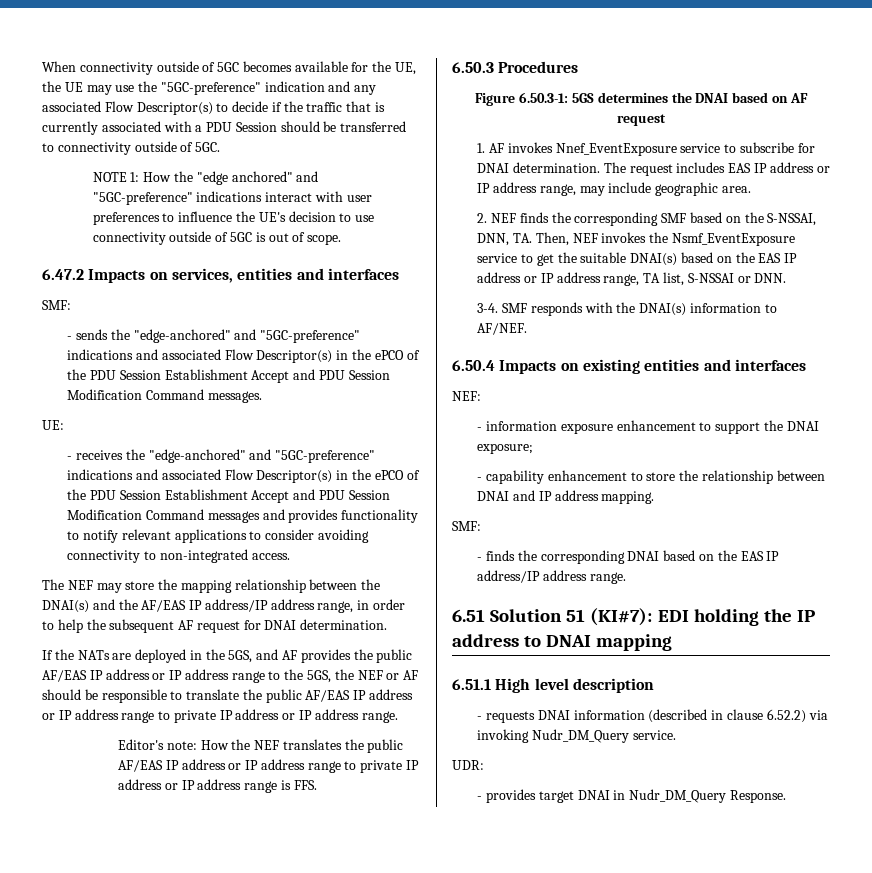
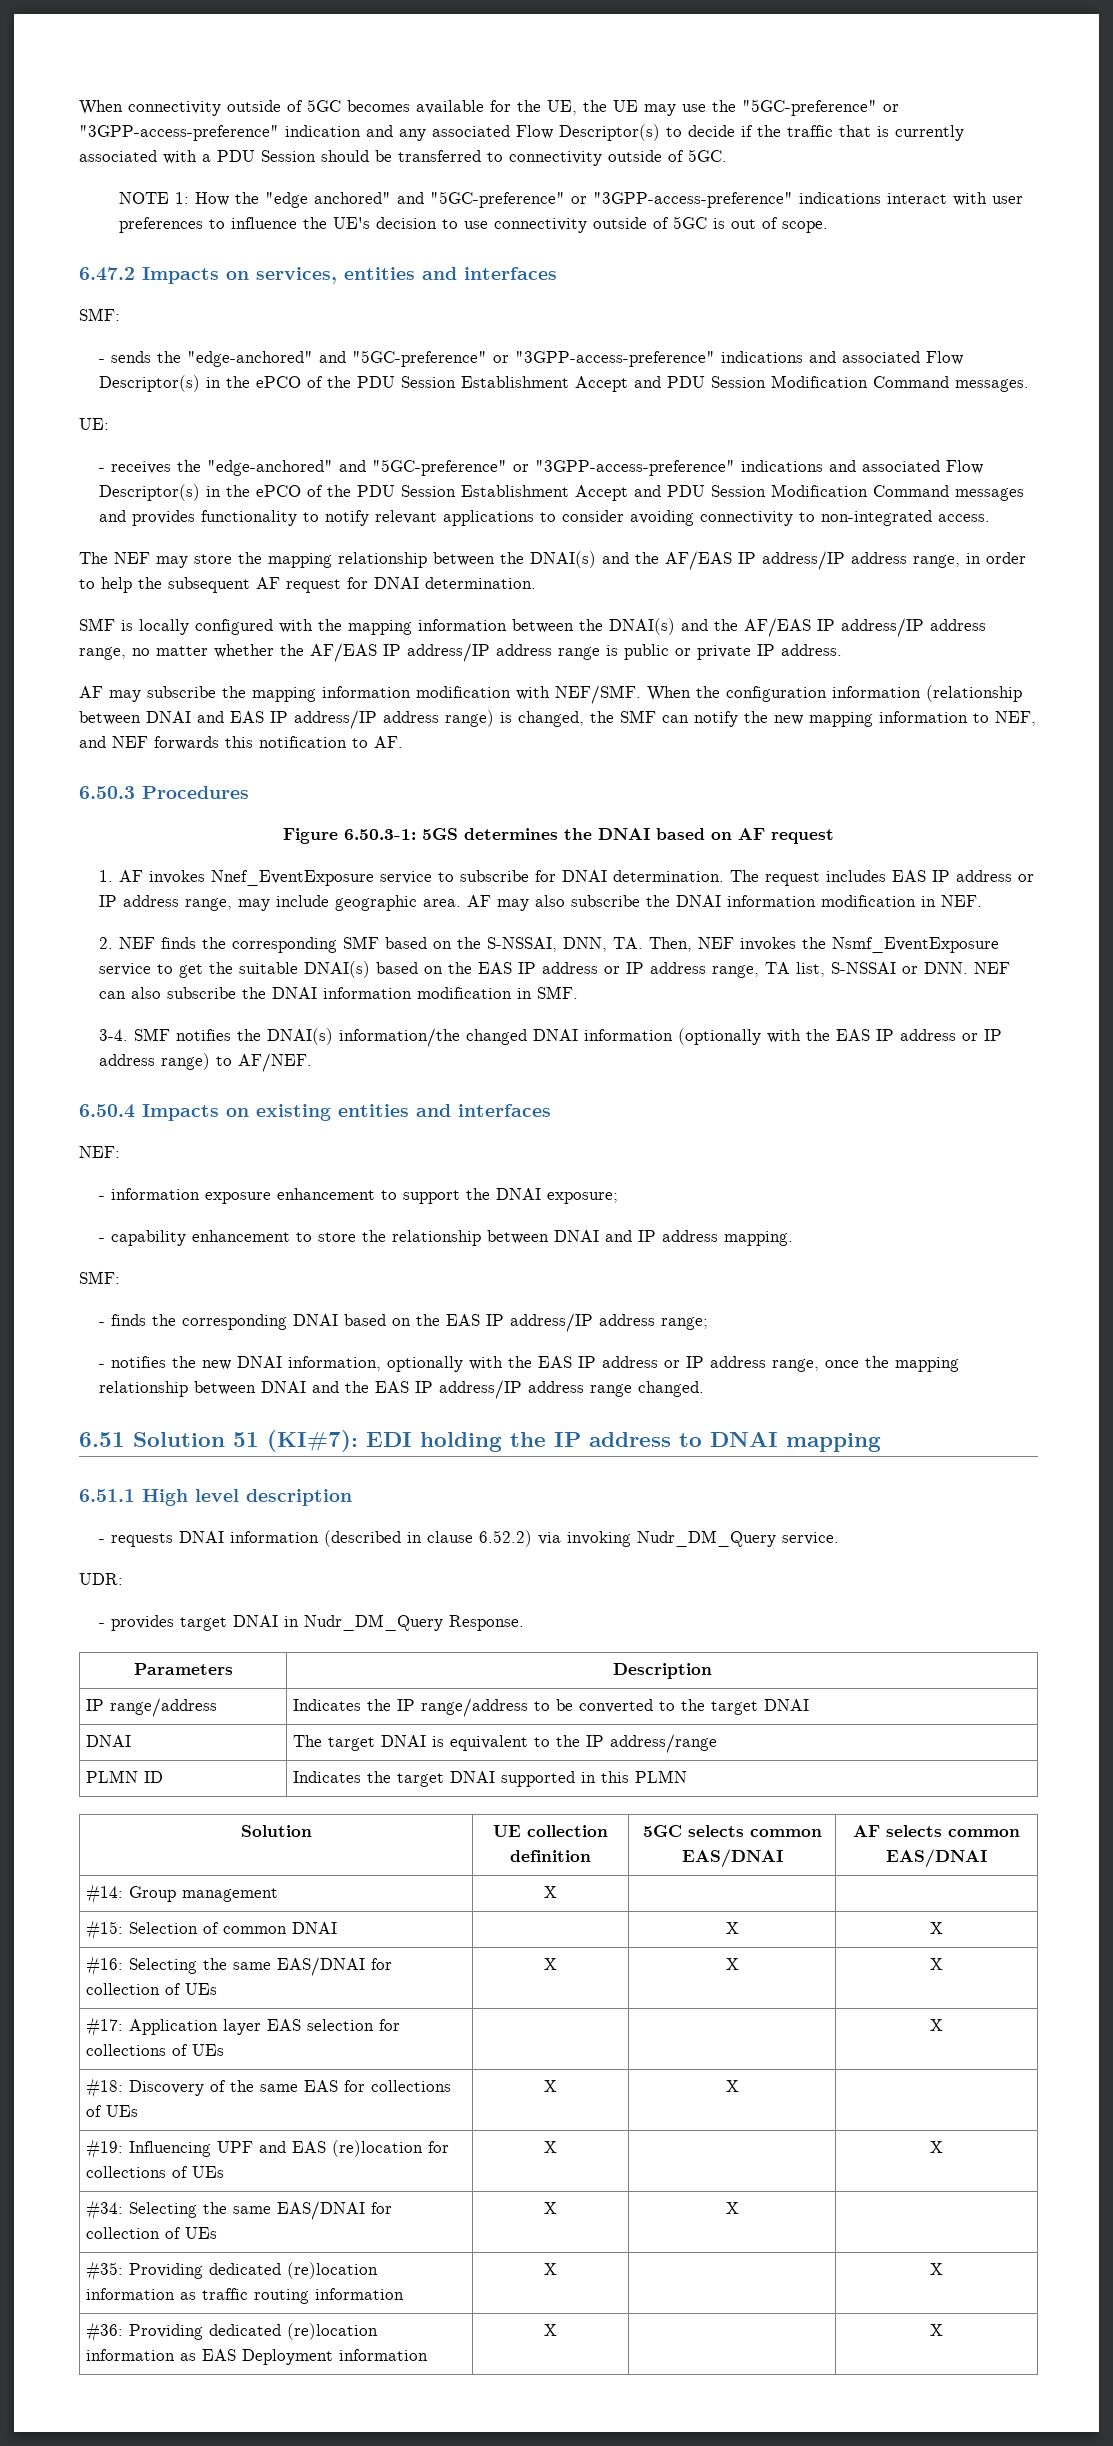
(261, 88) none -> [883,104,899,112] [79,125,279,141] or "3GPP-access-preference"
(193, 198) none -> [571,192,794,208] or "3GPP-access-preference"
(361, 336) none -> [493,351,716,367] or "3GPP-access-preference"
(376, 456) none -> [513,460,736,476] or "3GPP-access-preference"
[42,649,413,663] [42,669,419,683] [42,689,414,703] [42,709,398,723] [117,739,404,753] [117,759,419,773] [117,779,317,793] If the NATs are deployed in the 5GS, and AF provides the public AF/EAS IP address or IP address range to the 5GS, the NEF or AF should be responsible to translate the public AF/EAS IP address or IP address range to private IP address or IP address range. // Editor's note: How the NEF translates the public AF/EAS IP address or IP address range to private IP address or IP address range is FFS. -> [79,618,986,637] [79,643,842,662] [79,685,1022,704] [79,710,1036,729] [79,736,403,750] SMF is locally configured with the mapping information between the DNAI(s) and the AF/EAS IP address/IP address range, no matter whether the AF/EAS IP address/IP address range is public or private IP address. // AF may subscribe the mapping information modification with NEF/SMF. When the configuration information (relationship between DNAI and EAS IP address/IP address range) is changed, the SMF can notify the new mapping information to NEF, and NEF forwards this notification to AF.
(751, 189) none -> [467,895,983,911] AF may also subscribe the DNAI information modification in NEF.
[477,302,761,316] // 3-4. SMF responds with the DNAI(s) information -> [974,962,1011,974] [99,986,579,999] [99,1028,1003,1047] [99,1053,211,1070] NEF can also subscribe the DNAI information modification in SMF. // 3-4. SMF notifies the DNAI(s) information/the changed DNAI information (optionally with the EAS IP address or IP address range)
[589,572,626,584] range. -> [661,1317,709,1330] [99,1356,960,1372] [99,1380,705,1399] range; // - notifies the new DNAI information, optionally with the EAS IP address or IP address range, once the mapping relationship between DNAI and the EAS IP address/IP address range changed.
(786, 796) none -> [133,1663,233,1675] [612,1663,712,1679] [86,1698,218,1717] [293,1698,810,1717] [86,1735,132,1747] [293,1734,718,1753] [86,1770,164,1783] [293,1770,688,1787] [240,1825,312,1837] [493,1825,608,1837] [510,1850,591,1862] [642,1825,822,1837] [681,1849,783,1868] [853,1825,1020,1837] [886,1849,987,1868] [86,1884,279,1904] [544,1886,557,1898] [86,1920,338,1940] [725,1922,739,1934] [930,1922,943,1934] [86,1956,393,1976] [86,1983,218,1995] [544,1958,557,1970] [725,1958,739,1970] [930,1958,943,1970] [86,2017,401,2037] [86,2044,225,2056] [930,2019,943,2031] [86,2078,452,2098] [86,2105,139,2117] [544,2080,557,2092] [725,2080,739,2092] [86,2139,450,2159] [86,2166,225,2178] [544,2141,557,2153] [930,2141,943,2153] [86,2200,393,2220] [86,2227,218,2239] [544,2202,557,2214] [725,2202,739,2214] [86,2261,379,2281] [86,2288,405,2304] [544,2263,557,2275] [930,2263,943,2275] [86,2322,379,2342] [86,2349,429,2365] [544,2324,557,2336] [930,2324,943,2336] // Parameters | Description // IP range/address | Indicates the IP range/address to be converted to the target DNAI // DNAI | The target DNAI is equivalent to the IP address/range // PLMN ID | Indicates the target DNAI supported in this PLMN // Solution | UE collection definition | 5GC selects common EAS/DNAI | AF selects common EAS/DNAI // #14: Group management | X | | // #15: Selection of common DNAI | | X | X // #16: Selecting the same EAS/DNAI for collection of UEs | X | X | X // #17: Application layer EAS selection for collections of UEs | | | X // #18: Discovery of the same EAS for collections of UEs | X | X | // #19: Influencing UPF and EAS (re)location for collections of UEs | X | | X // #34: Selecting the same EAS/DNAI for collection of UEs | X | X | // #35: Providing dedicated (re)location information as traffic routing information | X | | X // #36: Providing dedicated (re)location information as EAS Deployment information | X | | X

